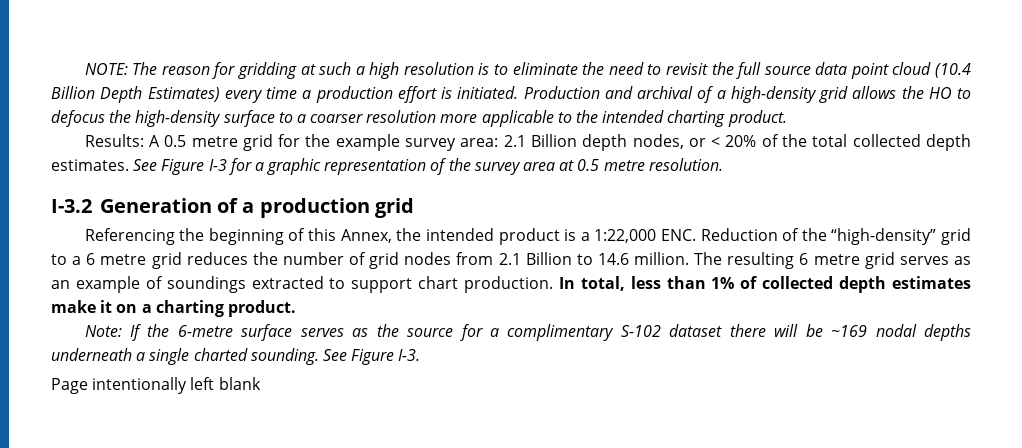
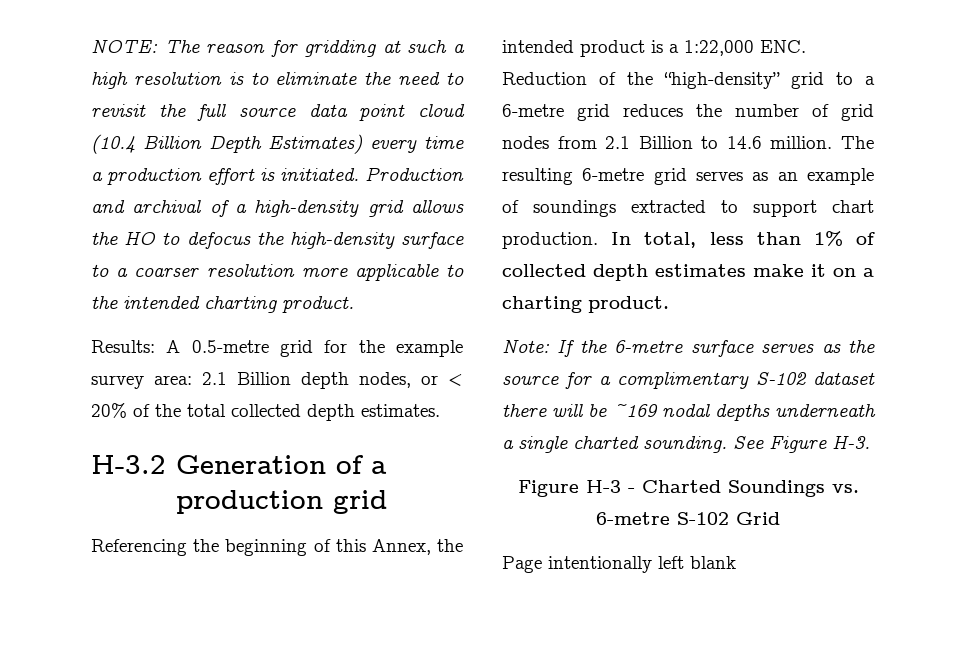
[164,135,238,147] 0.5 metre -> [191,340,269,353] 0.5-metre
[133,158,723,175] [51,199,92,213] See Figure I-3 for a graphic representation of the survey area at 0.5 metre resolution. // I-3.2 -> [91,455,166,474] // H-3.2
[86,253,147,265] 6 metre -> [502,104,564,117] 6-metre
[799,253,860,265] 6 metre -> [582,168,645,181] 6-metre
[398,349,421,361] I-3. -> [832,435,870,449] [517,480,859,497] [596,512,780,525] H-3. // Figure H-3 - Charted Soundings vs. 6-metre S-102 Grid

